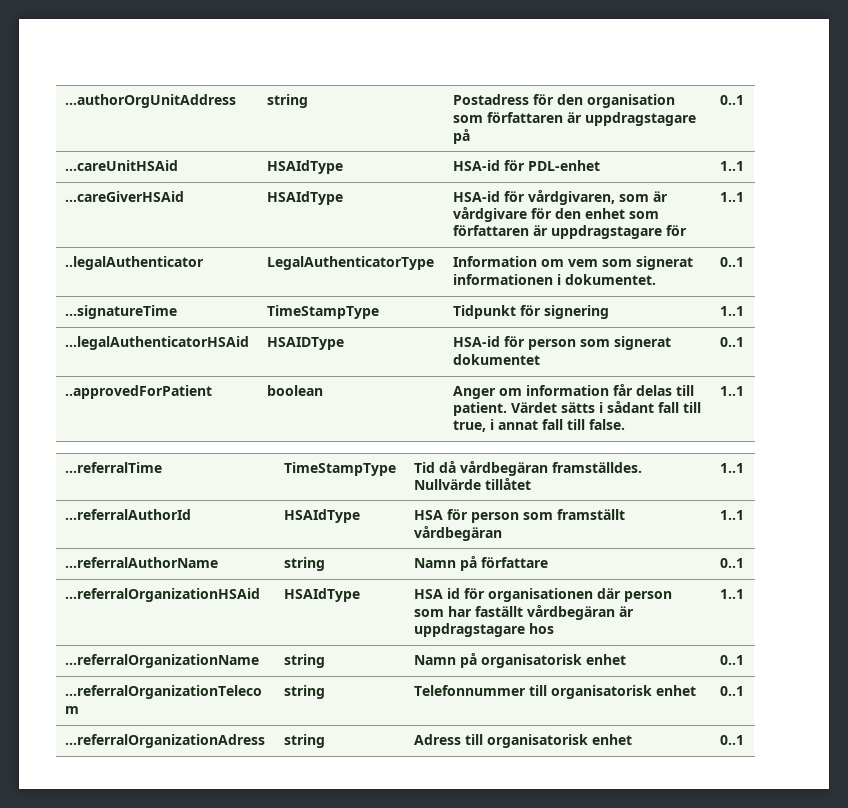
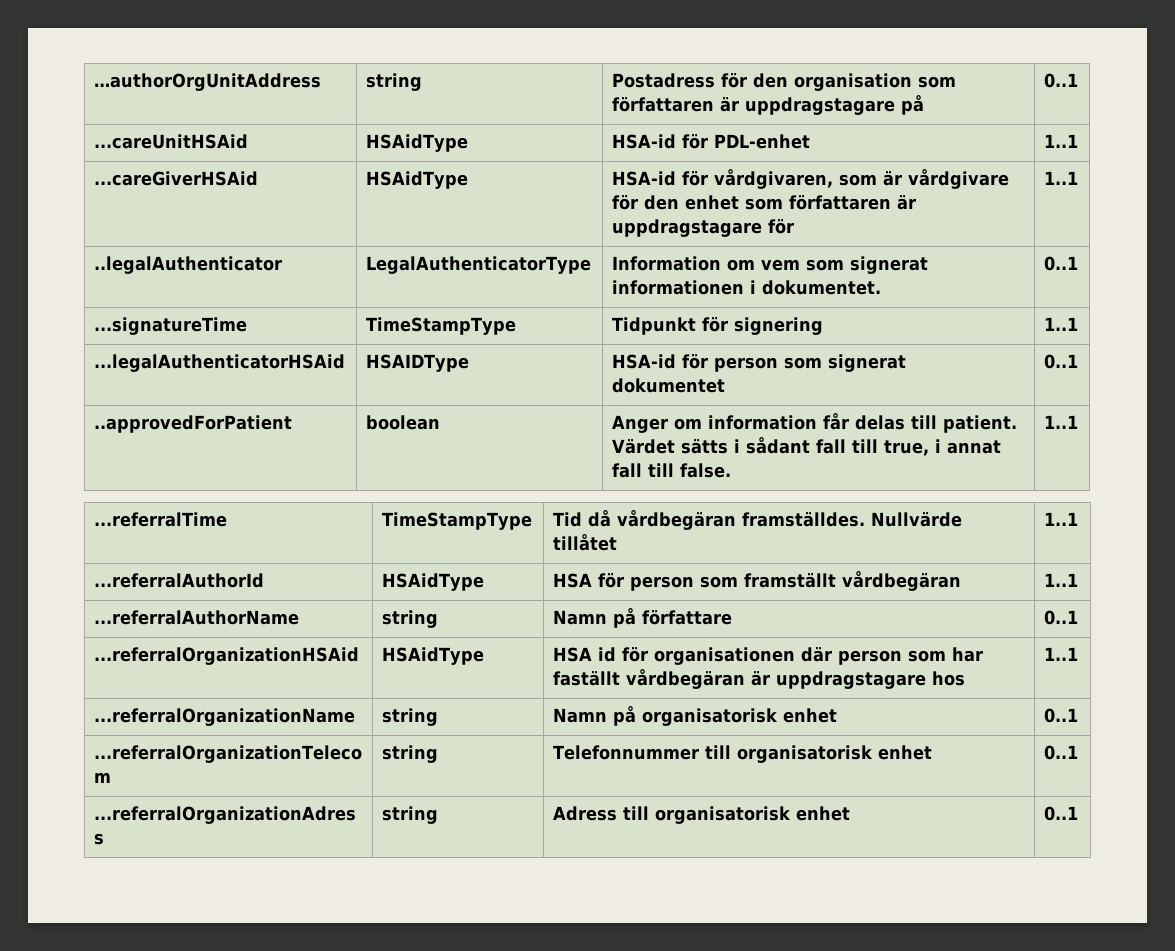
[266,160,343,174] HSAIdType -> [366,134,469,152] HSAidType
[266,191,343,205] HSAIdType -> [366,171,469,189] HSAidType
[283,509,360,523] HSAIdType -> [382,573,485,591] HSAidType
[283,588,360,602] HSAIdType -> [382,647,485,665] HSAidType

